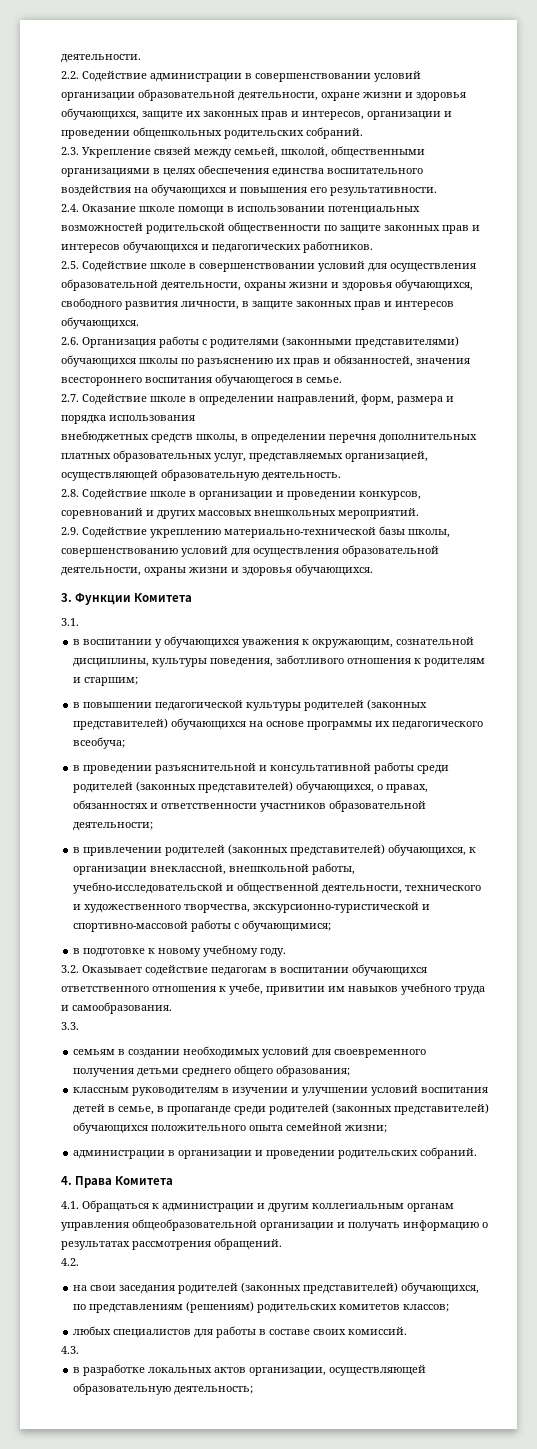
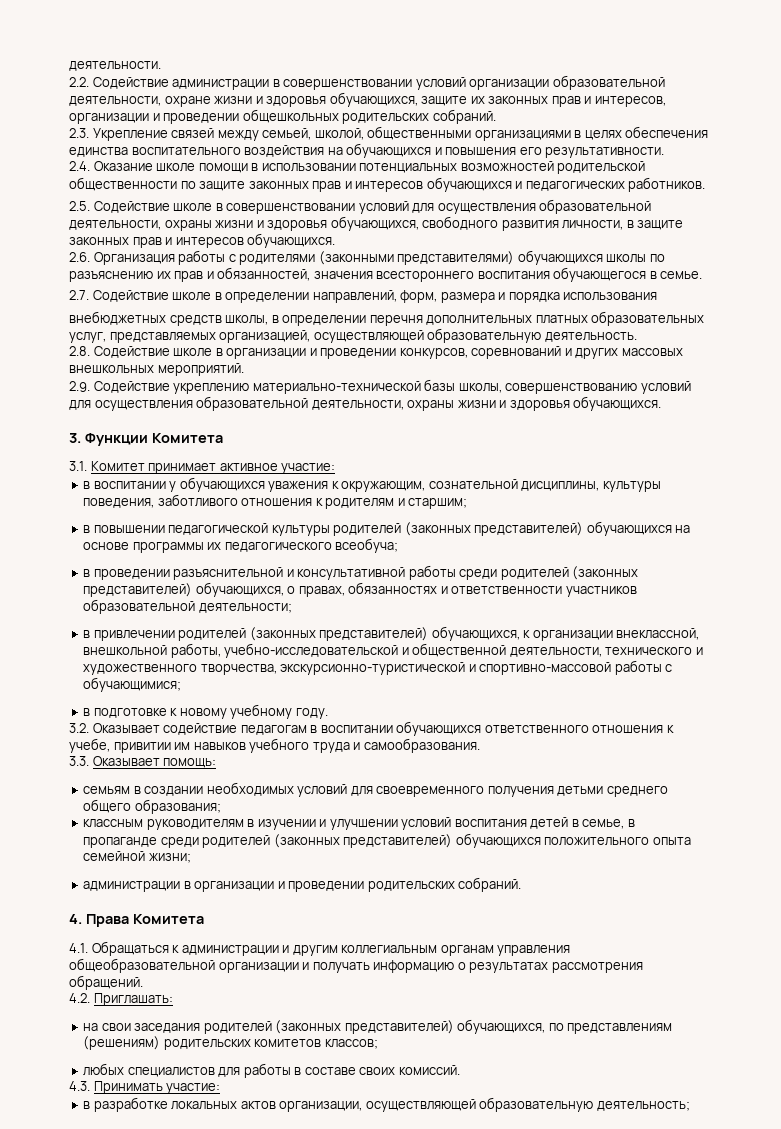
(79, 622) none -> [90,461,336,474] Комитет принимает активное участие:
(79, 1026) none -> [92,756,217,768] Оказывает помощь:
(79, 1262) none -> [93,993,173,1006] Приглашать:
(79, 1350) none -> [93,1081,221,1094] Принимать участие:

